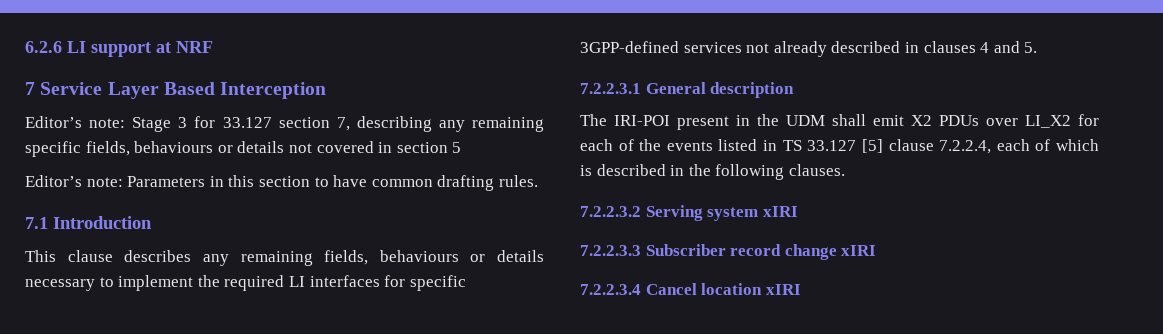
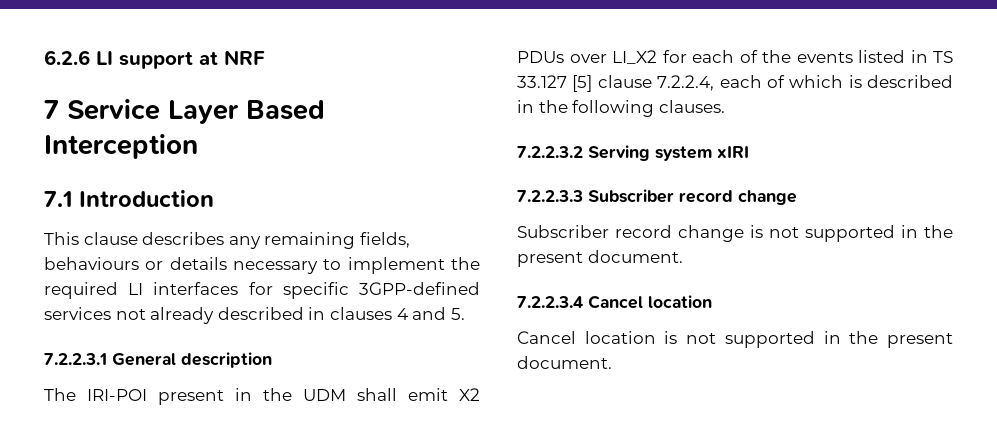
[25,116,544,132] [25,141,462,157] [25,175,538,191] // Editor’s note: Stage 3 for 33.127 section 7, describing any remaining specific fields, behaviours or details not covered in section 5 // Editor’s note: Parameters in this section to have common drafting rules. -> (198, 146) none
[841,245,877,256] [580,283,801,295] xIRI // 7.2.2.3.4 Cancel location xIRI -> [517,225,953,242] [517,250,683,267] [517,295,712,309] [517,331,953,348] [517,356,612,369] // Subscriber record change is not supported in the present document. // 7.2.2.3.4 Cancel location // Cancel location is not supported in the present document.

